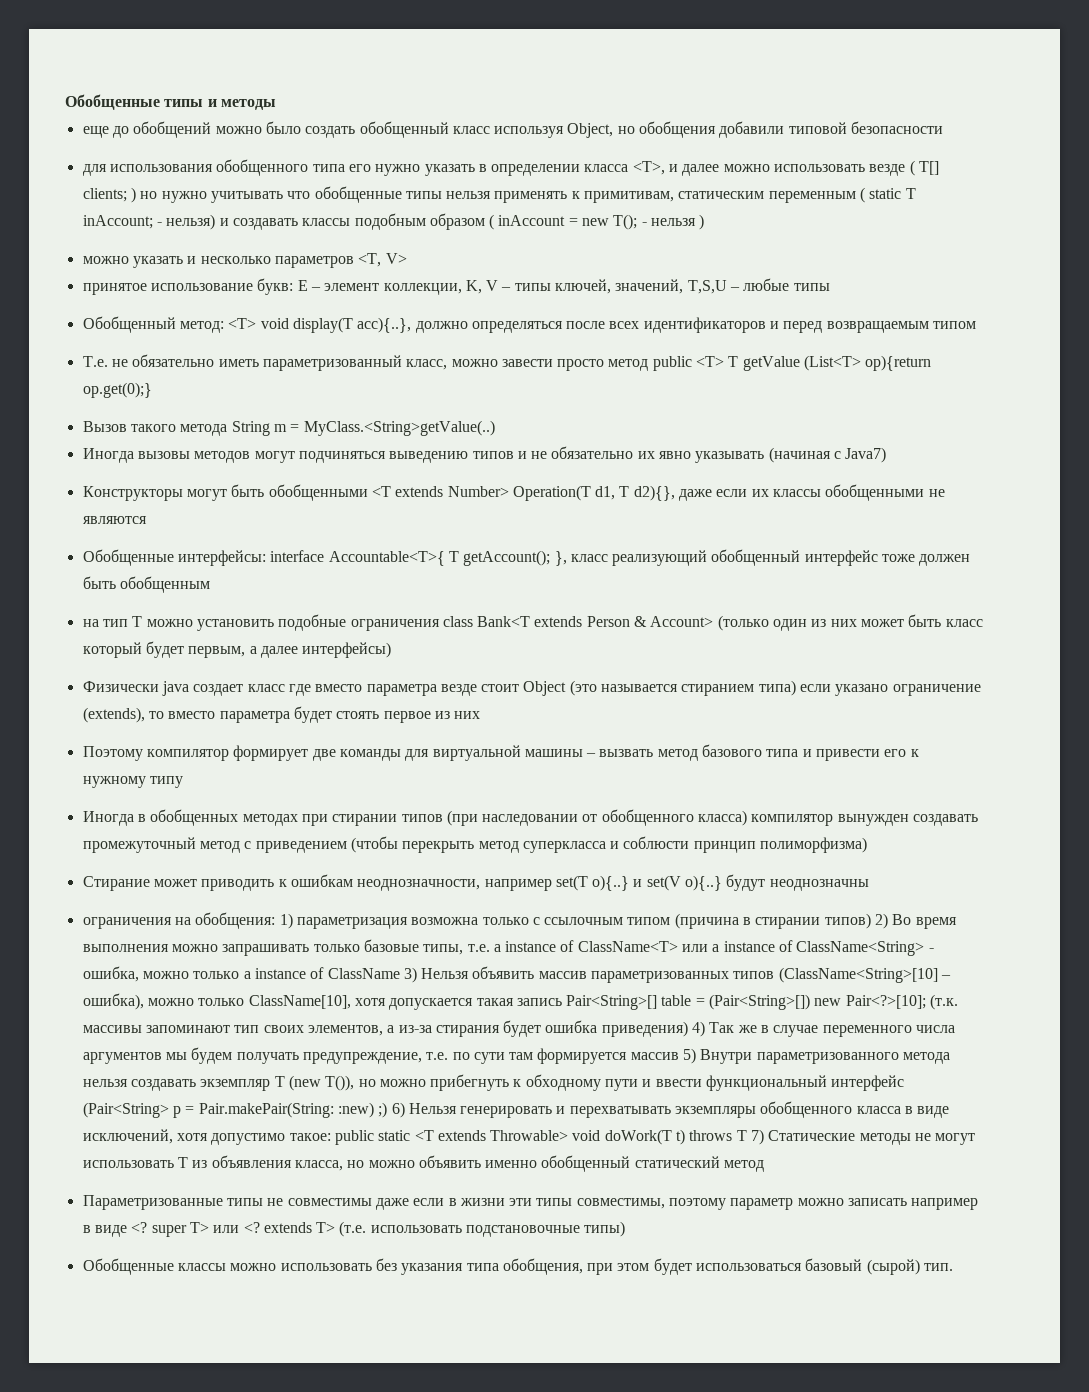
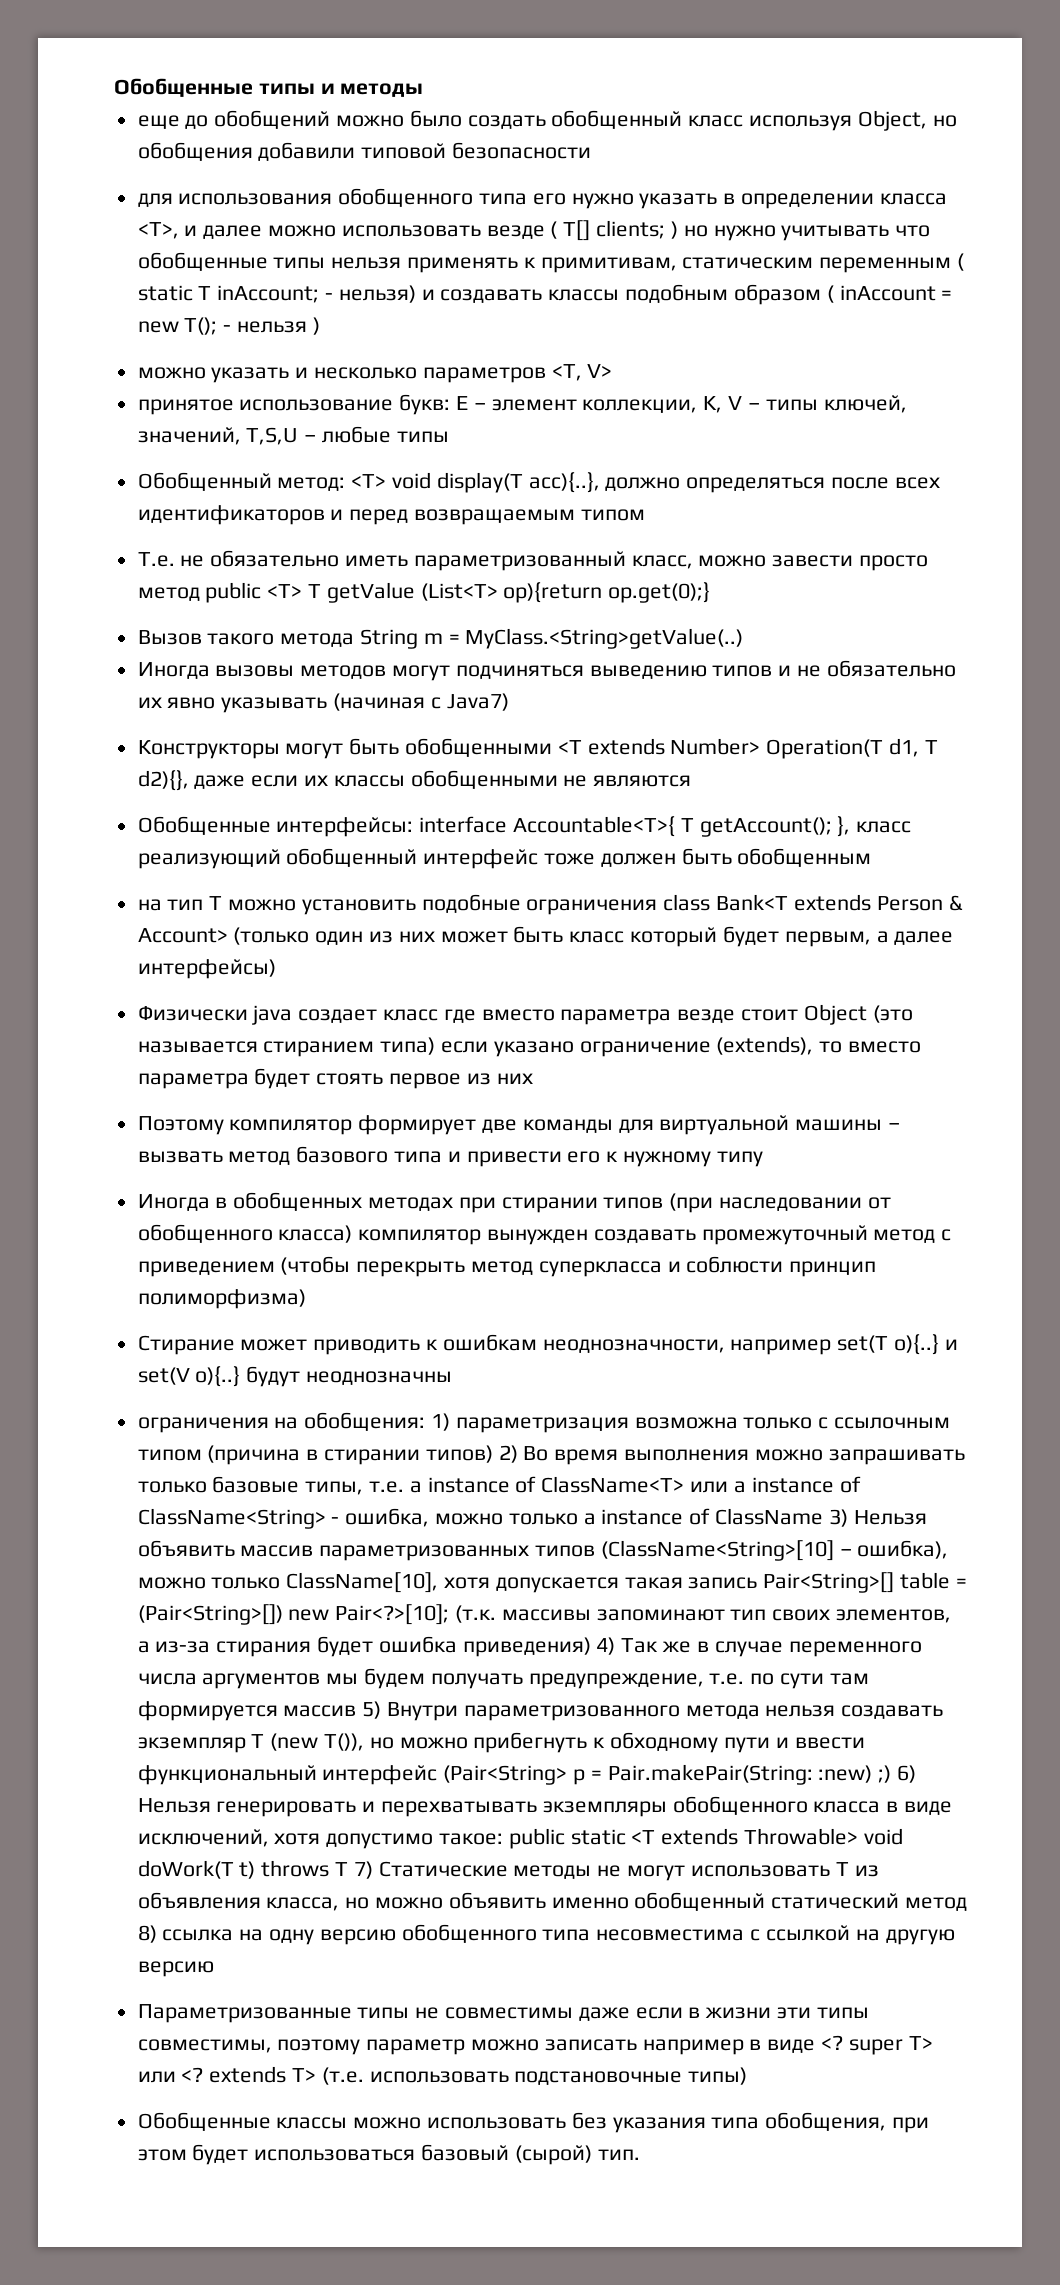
(765, 1166) none -> [137,1924,955,1945] [137,1961,214,1977] 8) ссылка на одну версию обобщенного типа несовместима с ссылкой на другую версию

